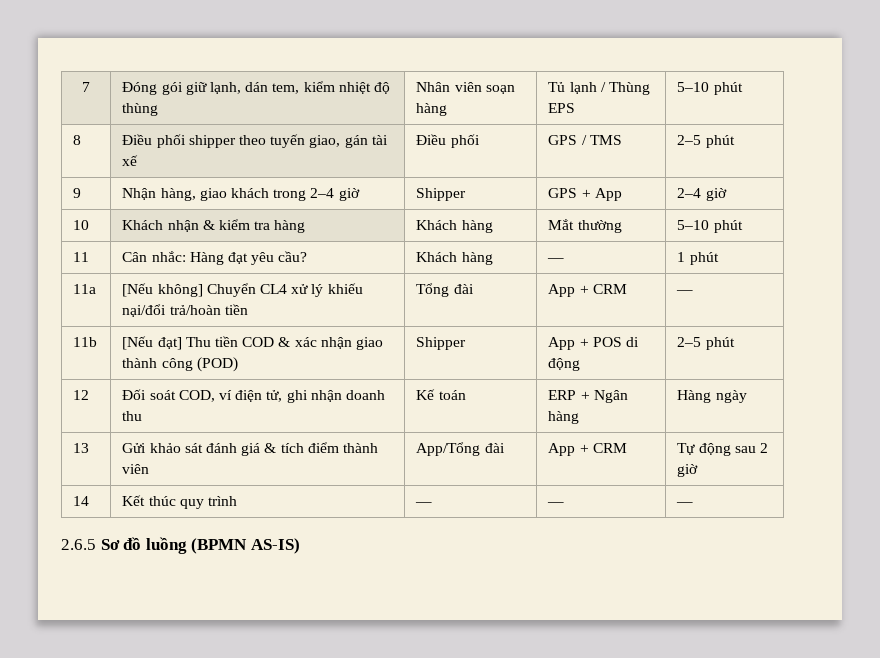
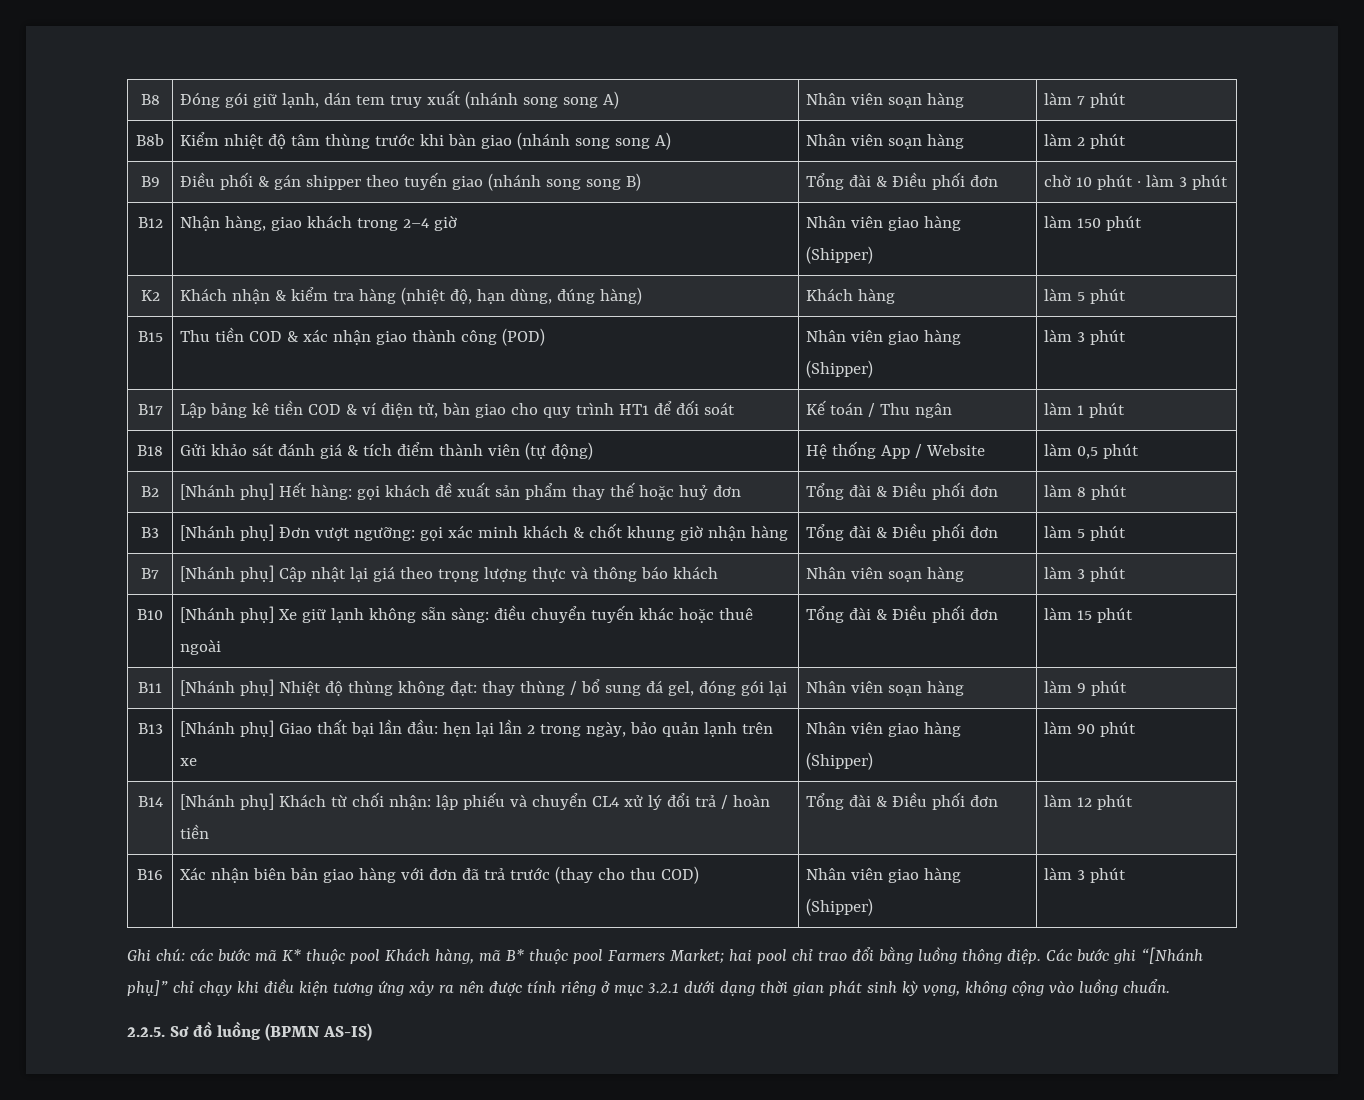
[82,82,90,92] 7 -> [140,94,160,105] B8
[272,81,390,94] [122,103,159,116] [416,82,515,94] [416,103,448,116] [548,82,650,95] [548,103,576,113] [677,82,743,95] [73,135,82,145] [122,134,186,148] tem, kiểm nhiệt độ thùng | Nhân viên soạn hàng | Tủ lạnh / Thùng EPS | 5–10 phút // 8 | Điều phối -> [356,90,620,109] [806,92,965,108] [1044,92,1127,108] [136,134,164,146] [180,132,672,150] [806,133,965,149] [1044,133,1127,149] [140,176,160,187] [180,172,302,190] tem truy xuất (nhánh song song A) | Nhân viên soạn hàng | làm 7 phút // B8b | Kiểm nhiệt độ tâm thùng trước khi bàn giao (nhánh song song A) | Nhân viên soạn hàng | làm 2 phút // B9 | Điều phối & gán
[309,135,388,148] [122,155,139,166] [416,134,480,148] [548,135,622,145] [677,135,735,148] [73,188,82,198] giao, gán tài xế | Điều phối | GPS / TMS | 2–5 phút // 9 -> [452,173,642,191] [806,172,999,190] [1044,174,1229,190] [137,217,163,228] giao (nhánh song song B) | Tổng đài & Điều phối đơn | chờ 10 phút · làm 3 phút // B12
[416,188,467,201] [548,188,622,201] [677,188,727,201] [73,220,90,230] Shipper | GPS + App | 2–4 giờ // 10 -> [806,215,962,231] [806,246,874,264] [1044,215,1143,231] [140,290,160,301] Nhân viên giao hàng (Shipper) | làm 150 phút // K2
[416,220,493,233] [548,219,622,233] [677,220,743,233] [73,252,90,262] [122,251,308,265] [416,252,493,265] [547,258,565,262] [677,252,719,265] [73,284,97,294] [122,283,363,297] [122,304,248,317] [416,283,474,297] [548,284,627,297] [676,290,694,294] [73,337,98,347] [122,336,182,350] | Khách hàng | Mắt thường | 5–10 phút // 11 | Cân nhắc: Hàng đạt yêu cầu? | Khách hàng | — | 1 phút // 11a | [Nếu không] Chuyển CL4 xử lý khiếu nại/đổi trả/hoàn tiền | Tổng đài | App + CRM | — // 11b | [Nếu đạt] -> [401,287,643,305] [806,288,896,304] [1044,288,1127,304] [137,331,163,342] (nhiệt độ, hạn dùng, đúng hàng) | Khách hàng | làm 5 phút // B15 |
[416,337,467,350] [548,337,639,350] [548,358,581,371] [677,337,735,350] [73,390,90,400] [122,389,385,403] [122,411,143,421] [416,389,466,400] [548,390,628,403] [548,411,580,424] [677,390,747,403] [73,443,90,453] Shipper | App + POS di động | 2–5 phút // 12 | Đối soát COD, ví điện tử, ghi nhận doanh thu | Kế toán | ERP + Ngân hàng | Hàng ngày // 13 -> [806,329,962,345] [806,360,874,378] [1044,329,1127,345] [137,404,163,415] [180,400,735,418] [806,400,953,418] [1044,402,1126,418] [137,445,163,456] Nhân viên giao hàng (Shipper) | làm 3 phút // B17 | Lập bảng kê tiền COD & ví điện tử, bàn giao cho quy trình HT1 để đối soát | Kế toán / Thu ngân | làm 1 phút // B18
[416,442,505,456] [548,443,627,456] [677,443,768,456] [677,464,699,477] [73,496,90,506] [122,495,237,509] [415,502,433,506] [547,502,565,506] [676,502,694,506] [61,539,96,550] | App/Tổng đài | App + CRM | Tự động sau 2 giờ // 14 | Kết thúc quy trình | — | — | — // 2.6.5 -> [525,442,594,460] [806,441,986,459] [1044,443,1140,459] [141,486,159,497] [180,482,742,500] [806,482,999,500] [1044,484,1128,500] [141,527,159,538] [180,523,789,541] [806,523,999,541] [1044,525,1127,541] [141,568,159,579] [180,565,719,582] [806,566,965,582] [1044,566,1127,582] [137,609,163,620] [180,605,754,623] [180,639,222,655] [806,605,999,623] [1044,607,1134,623] [138,682,162,693] [180,679,788,696] [806,680,965,696] [1044,680,1128,696] [137,723,163,734] [180,719,774,737] [180,758,198,766] [806,721,962,737] [806,752,874,770] [1044,721,1137,737] [137,796,163,807] [180,792,771,810] [180,824,210,839] [806,792,999,810] [1044,794,1134,810] [137,869,163,880] [180,866,700,884] [806,867,962,883] [806,898,874,916] [1044,867,1127,883] [127,946,1203,964] [127,979,1170,996] [127,1027,165,1037] (tự động) | Hệ thống App / Website | làm 0,5 phút // B2 | [Nhánh phụ] Hết hàng: gọi khách đề xuất sản phẩm thay thế hoặc huỷ đơn | Tổng đài & Điều phối đơn | làm 8 phút // B3 | [Nhánh phụ] Đơn vượt ngưỡng: gọi xác minh khách & chốt khung giờ nhận hàng | Tổng đài & Điều phối đơn | làm 5 phút // B7 | [Nhánh phụ] Cập nhật lại giá theo trọng lượng thực và thông báo khách | Nhân viên soạn hàng | làm 3 phút // B10 | [Nhánh phụ] Xe giữ lạnh không sẵn sàng: điều chuyển tuyến khác hoặc thuê ngoài | Tổng đài & Điều phối đơn | làm 15 phút // B11 | [Nhánh phụ] Nhiệt độ thùng không đạt: thay thùng / bổ sung đá gel, đóng gói lại | Nhân viên soạn hàng | làm 9 phút // B13 | [Nhánh phụ] Giao thất bại lần đầu: hẹn lại lần 2 trong ngày, bảo quản lạnh trên xe | Nhân viên giao hàng (Shipper) | làm 90 phút // B14 | [Nhánh phụ] Khách từ chối nhận: lập phiếu và chuyển CL4 xử lý đổi trả / hoàn tiền | Tổng đài & Điều phối đơn | làm 12 phút // B16 | Xác nhận biên bản giao hàng với đơn đã trả trước (thay cho thu COD) | Nhân viên giao hàng (Shipper) | làm 3 phút // Ghi chú: các bước mã K* thuộc pool Khách hàng, mã B* thuộc pool Farmers Market; hai pool chỉ trao đổi bằng luồng thông điệp. Các bước ghi “[Nhánh phụ]” chỉ chạy khi điều kiện tương ứng xảy ra nên được tính riêng ở mục 3.2.1 dưới dạng thời gian phát sinh kỳ vọng, không cộng vào luồng chuẩn. // 2.2.5.

